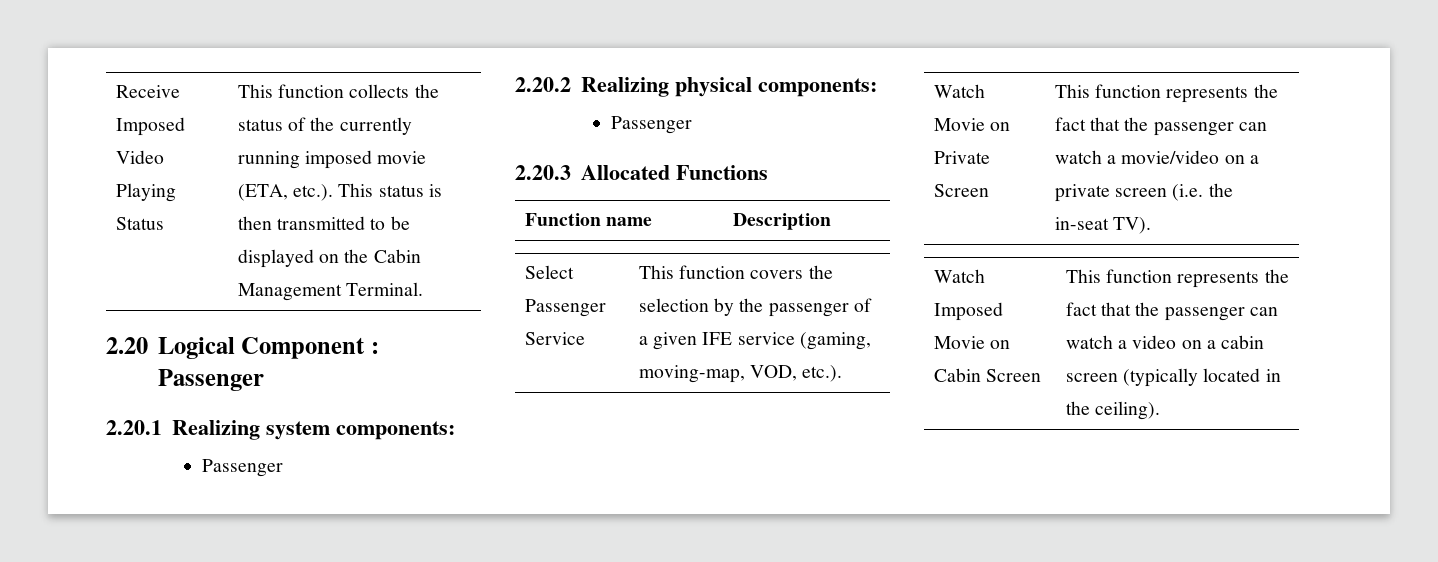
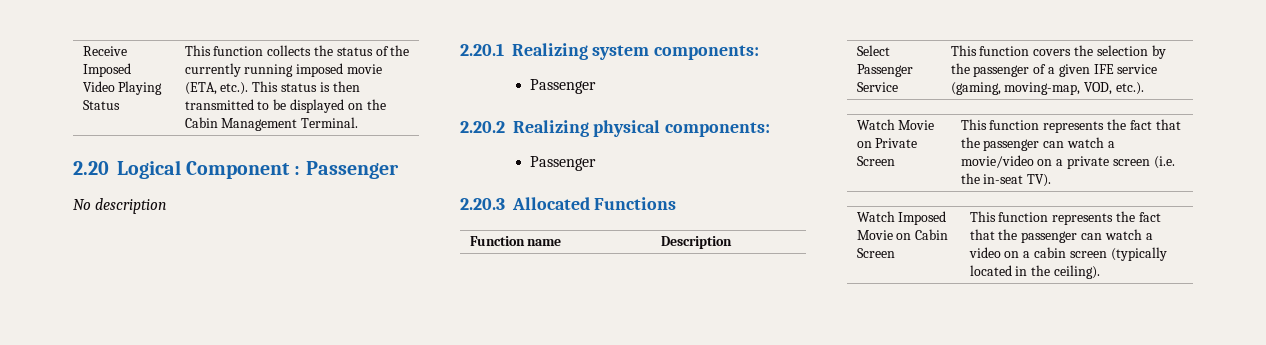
(264, 380) none -> [73,198,168,214] // No description

